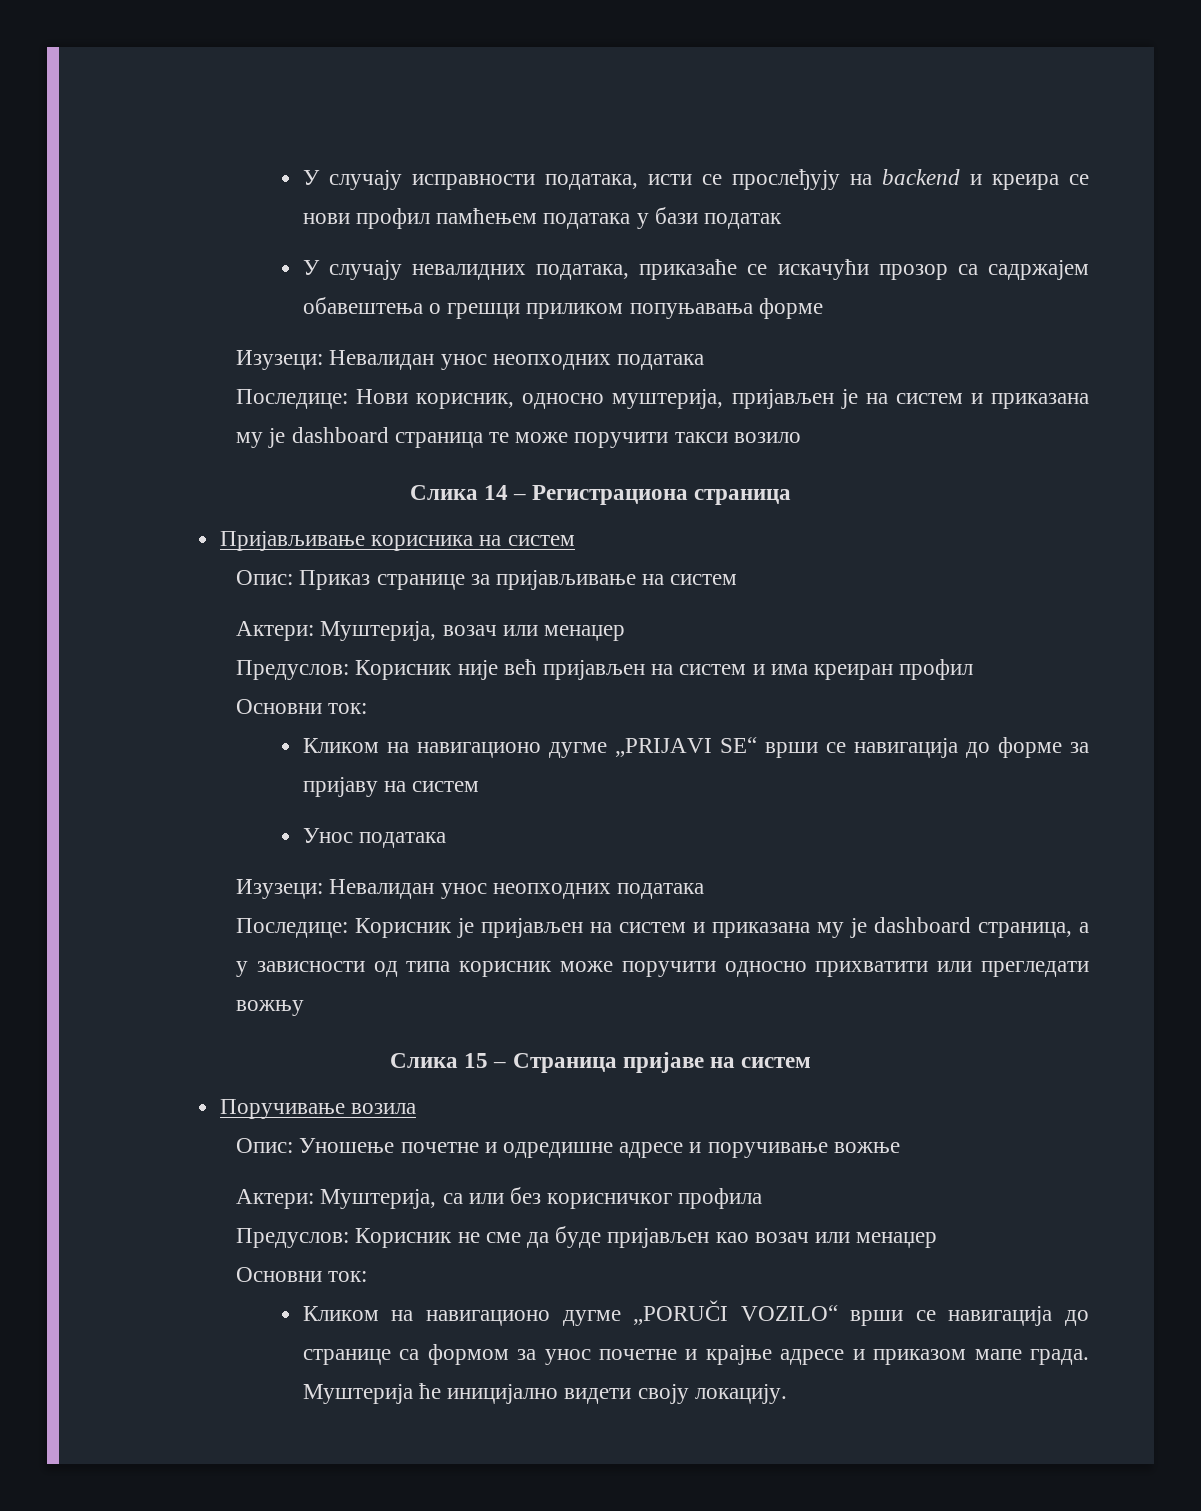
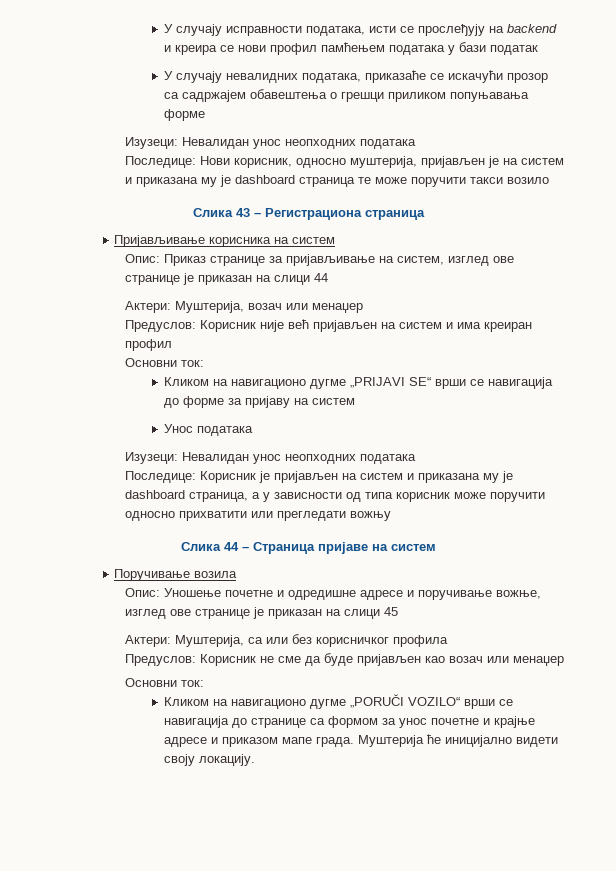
[483,485,508,500] 14 -> [235,208,250,217] 43
[670,574,738,585] систем -> [396,256,514,266] [124,273,328,285] систем, изглед ове странице је приказан на слици 44
[464,1053,489,1068] 15 -> [223,542,239,551] 44
[833,1142,900,1153] вожње -> [495,590,541,599] [124,607,398,619] вожње, изглед ове странице је приказан на слици 45

